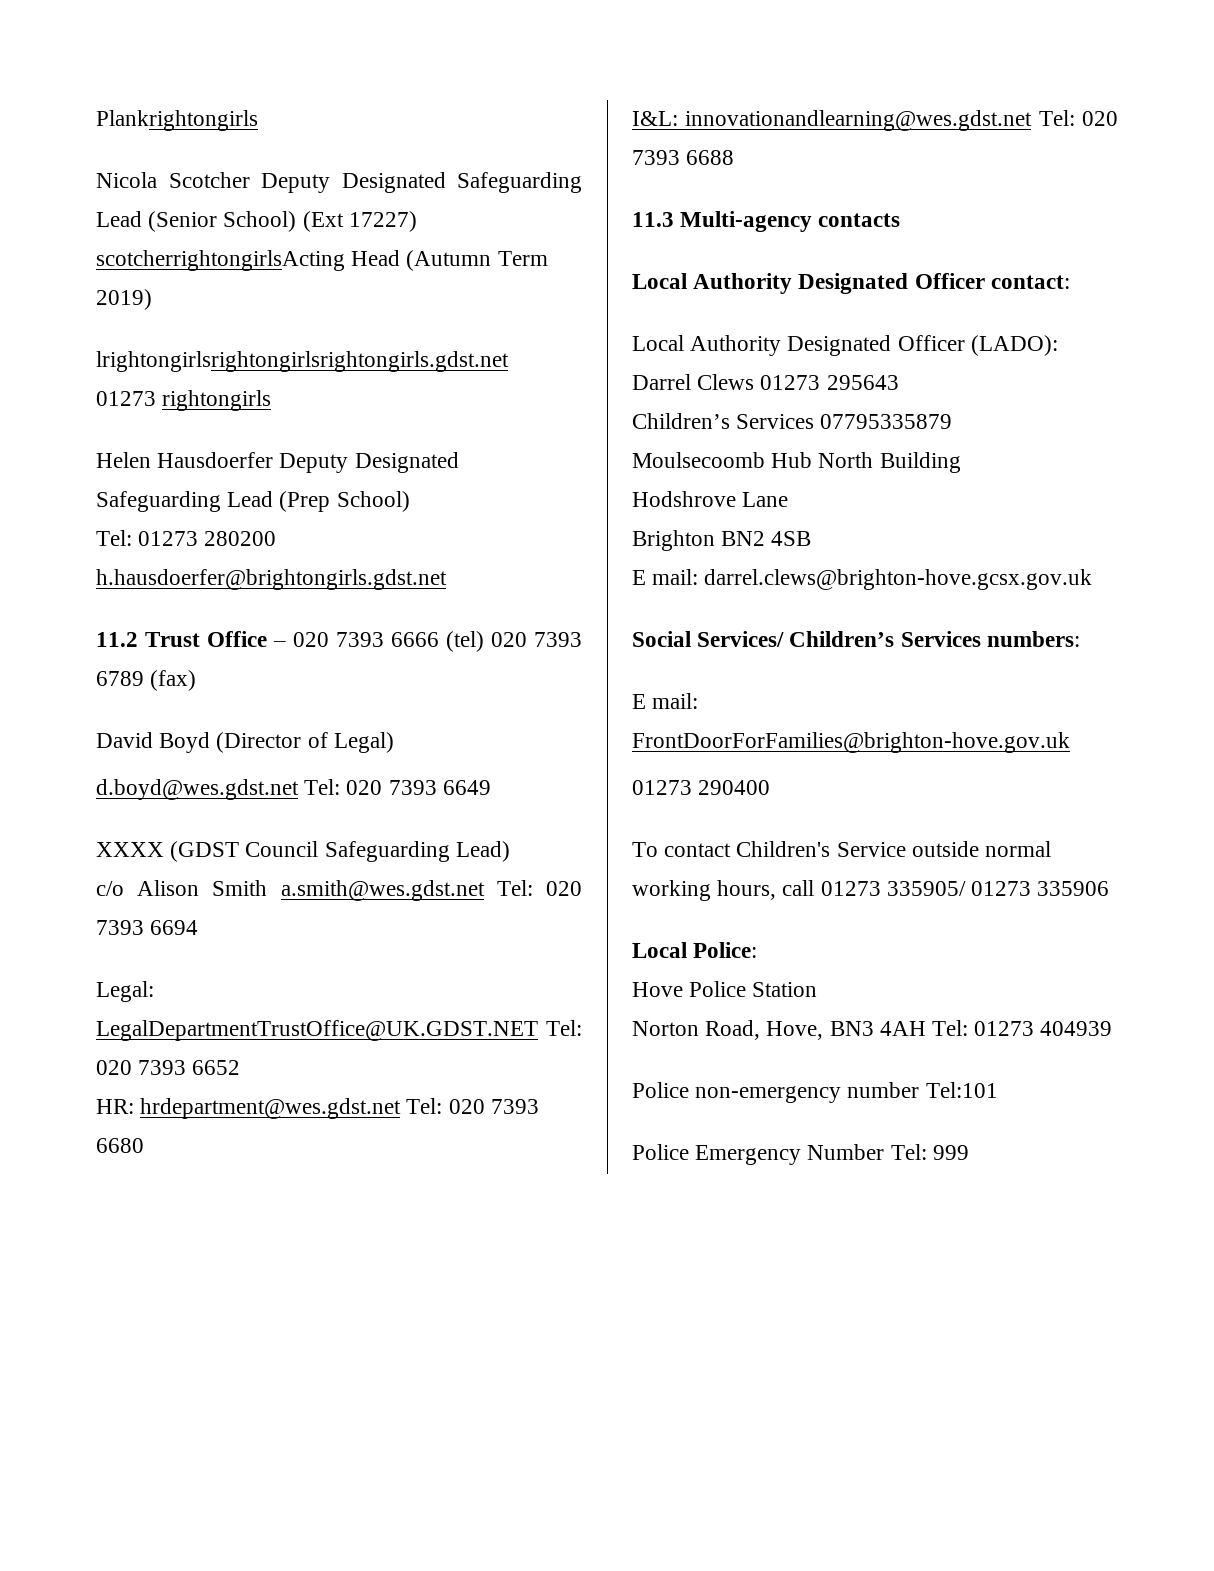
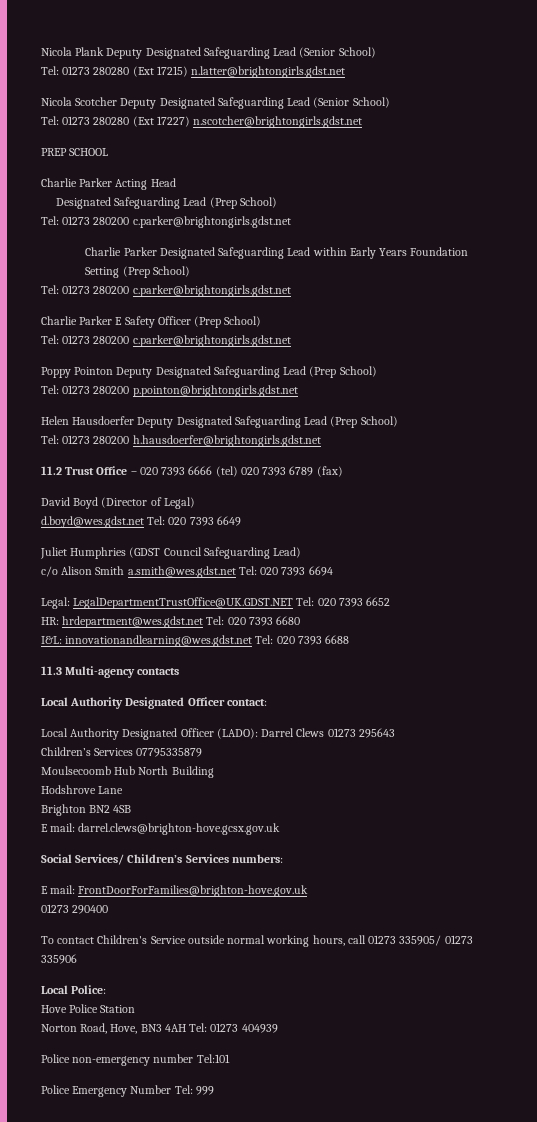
[96,110,258,131] Plankrightongirls -> [41,47,376,59] [41,66,346,78] Nicola Plank Deputy Designated Safeguarding Lead (Senior School) // Tel: 01273 280280 (Ext 17215) n.latter@brightongirls.gdst.net
[302,211,417,232] [96,250,548,271] [96,289,152,310] [96,351,509,372] [96,390,272,411] (Ext 17227) scotcherrightongirlsActing Head (Autumn Term 2019) // lrightongirlsrightongirlsrightongirls.gdst.net // 01273 rightongirls -> [41,116,363,128] [41,148,109,156] [41,178,176,190] [55,197,277,209] [41,216,291,228] [85,247,469,259] [85,266,190,278] [41,285,291,297] [41,316,262,328] [41,335,291,347] [41,366,377,378] [41,385,298,397] // Tel: 01273 280280 (Ext 17227) n.scotcher@brightongirls.gdst.net // PREP SCHOOL // Charlie Parker Acting Head // Designated Safeguarding Lead (Prep School) // Tel: 01273 280200 c.parker@brightongirls.gdst.net // Charlie Parker Designated Safeguarding Lead within Early Years Foundation Setting (Prep School) // Tel: 01273 280200 c.parker@brightongirls.gdst.net // Charlie Parker E Safety Officer (Prep School) // Tel: 01273 280200 c.parker@brightongirls.gdst.net // Poppy Pointon Deputy Designated Safeguarding Lead (Prep School) // Tel: 01273 280200 p.pointon@brightongirls.gdst.net
[96,842,164,857] XXXX -> [40,547,127,559] Juliet Humphries

